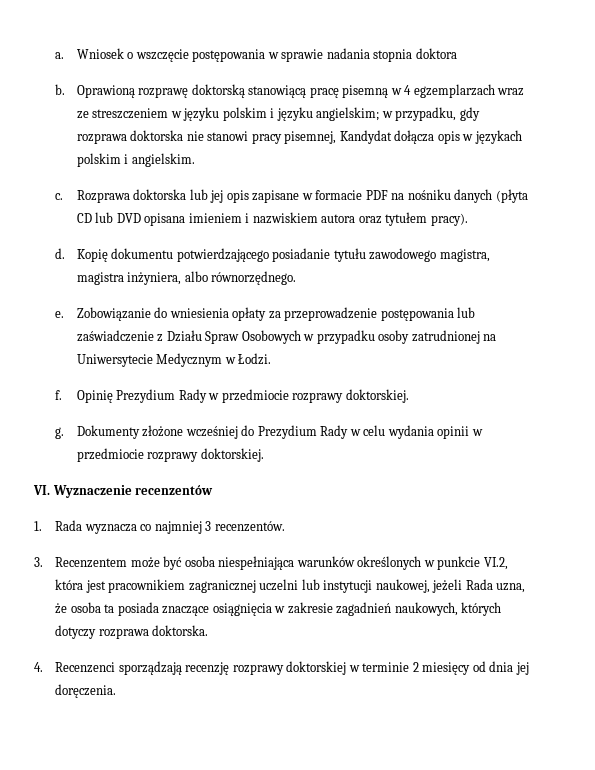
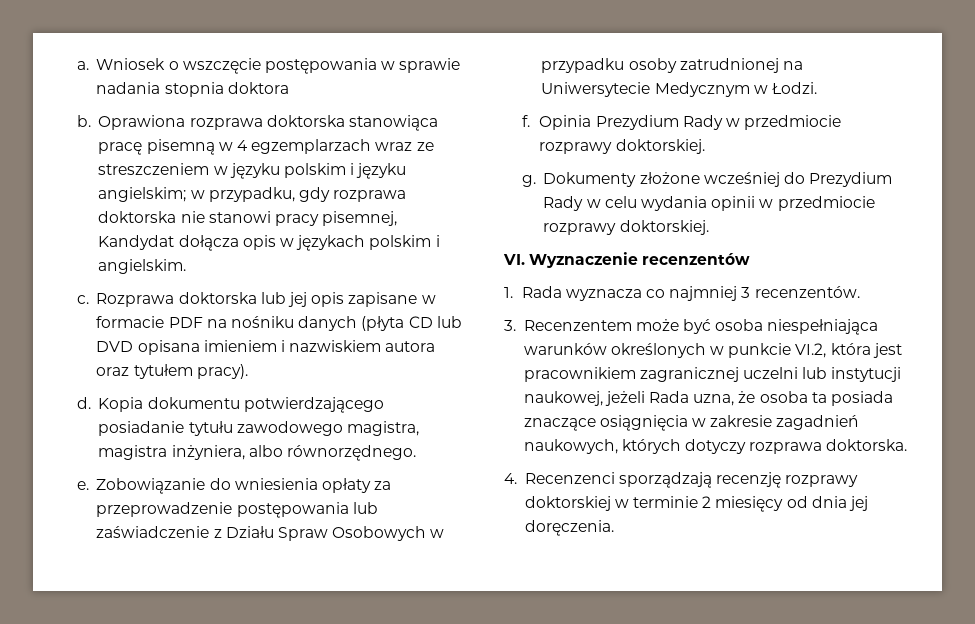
[76,84,307,98] Oprawioną rozprawę doktorską stanowiącą -> [98,115,438,131] Oprawiona rozprawa doktorska stanowiąca
[76,249,108,262] Kopię -> [98,397,144,412] Kopia
[76,390,113,403] Opinię -> [539,115,592,130] Opinia

